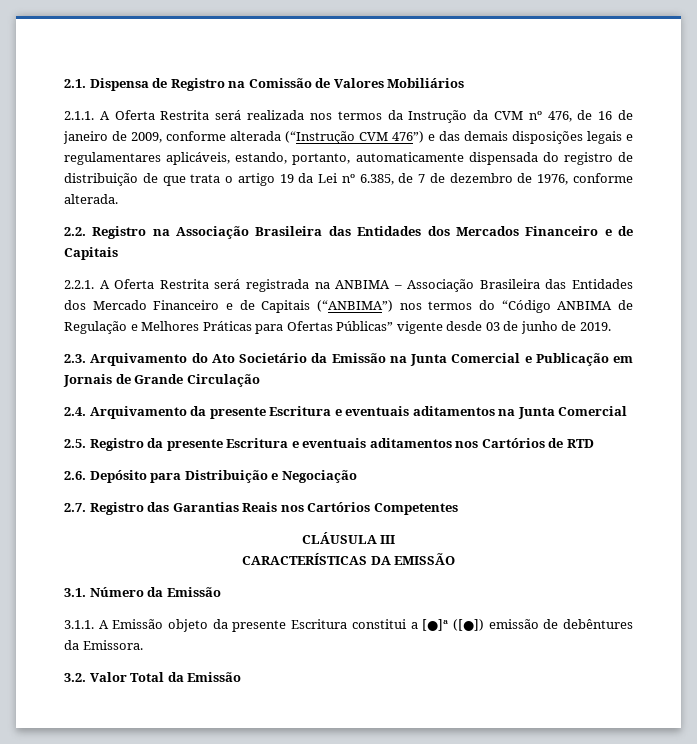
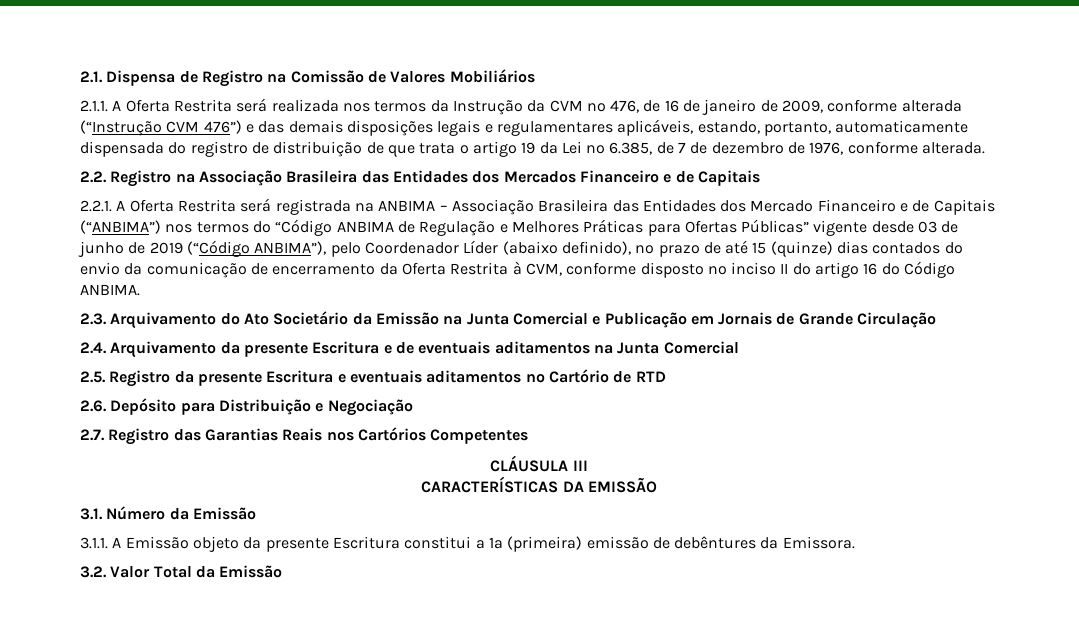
[579,322,611,331] 2019. -> [149,240,963,257] [80,261,956,278] [80,284,140,296] 2019 (“Código ANBIMA”), pelo Coordenador Líder (abaixo definido), no prazo de até 15 (quinze) dias contados do envio da comunicação de encerramento da Oferta Restrita à CVM, conforme disposto no inciso II do artigo 16 do Código ANBIMA.
(342, 412) none -> [395,342,414,354] de
[455,438,545,448] nos Cartórios -> [525,369,609,383] no Cartório
[422,619,484,631] [●]ª ([●]) -> [488,536,583,552] 1ª (primeira)

